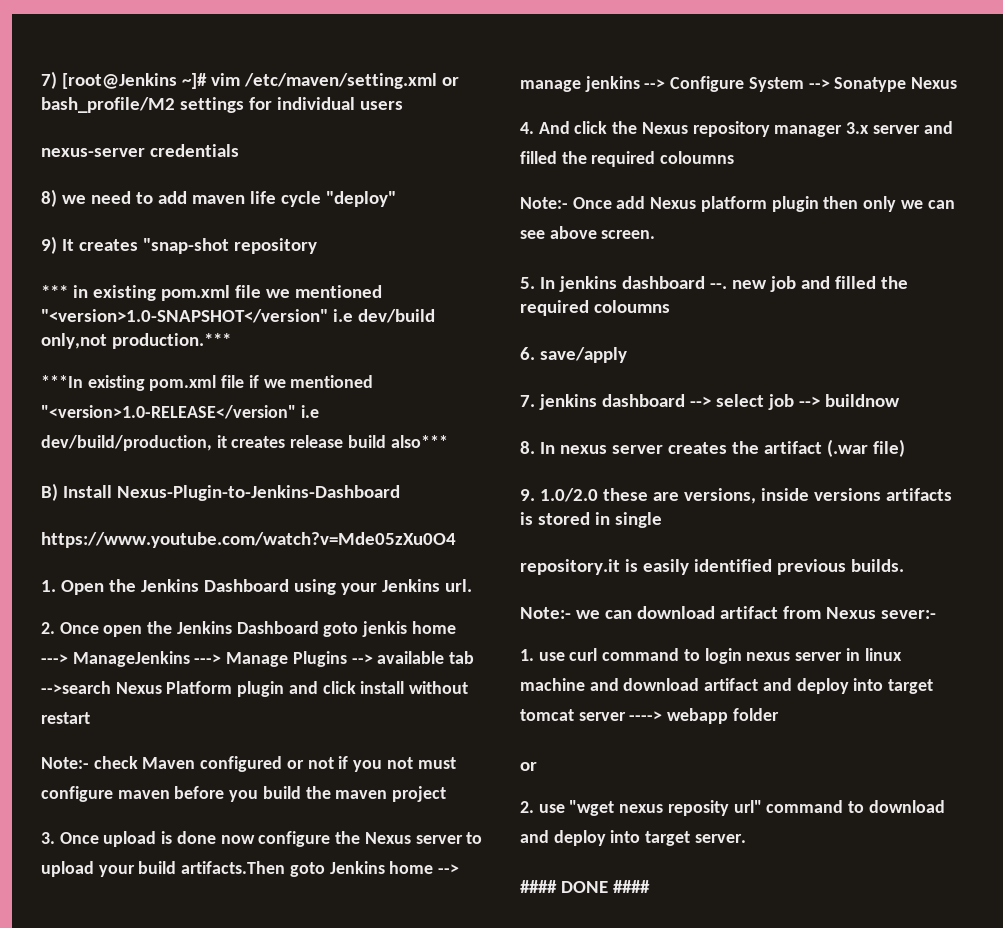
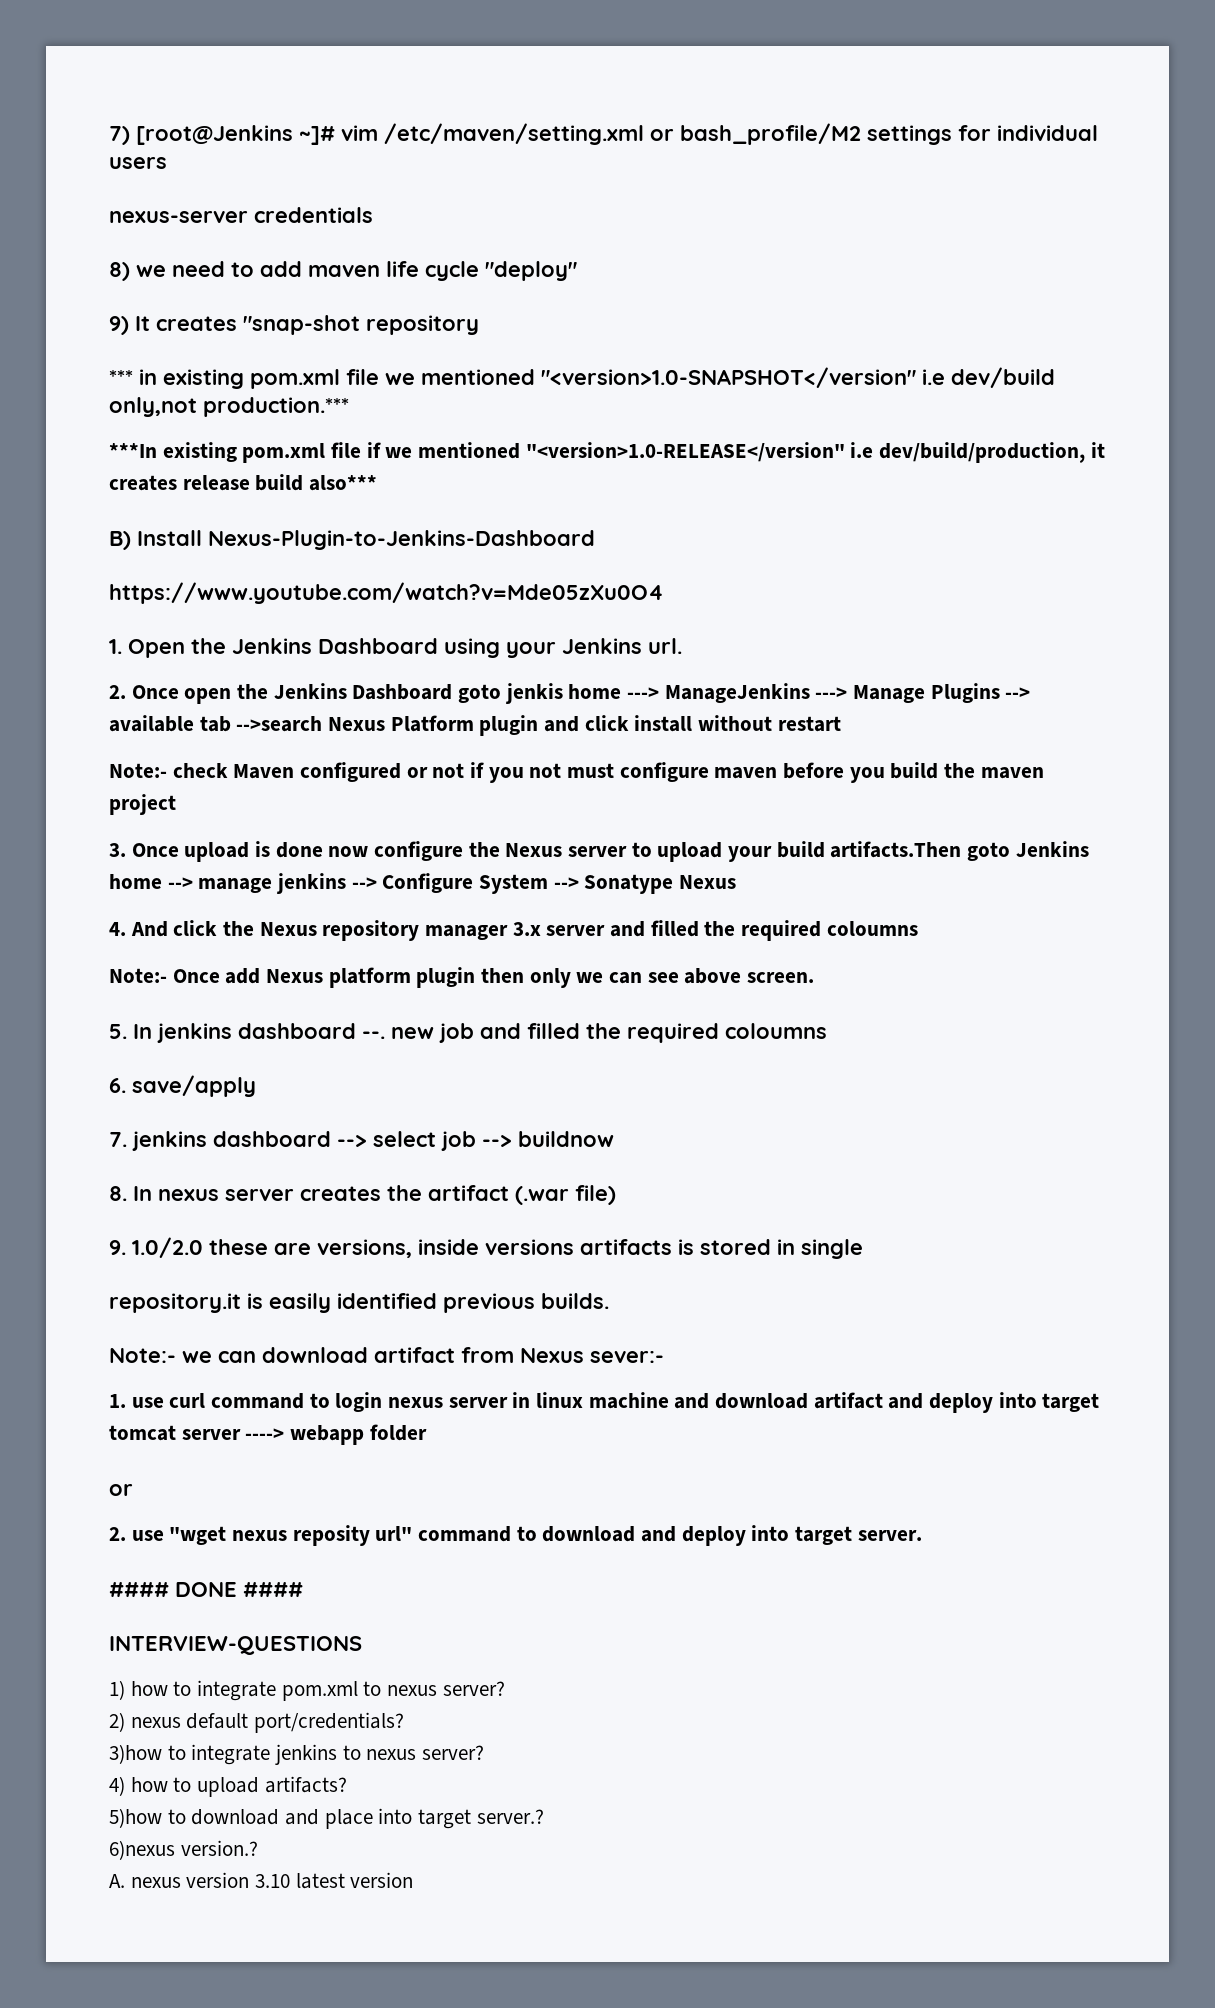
(650, 886) none -> [109,1636,362,1655] [109,1680,505,1701] [109,1712,405,1733] [109,1744,485,1765] [109,1776,347,1797] [109,1808,544,1829] [109,1840,258,1860] [109,1872,414,1889] // INTERVIEW-QUESTIONS // 1) how to integrate pom.xml to nexus server? // 2) nexus default port/credentials? // 3)how to integrate jenkins to nexus server? // 4) how to upload artifacts? // 5)how to download and place into target server.? // 6)nexus version.? // A. nexus version 3.10 latest version

